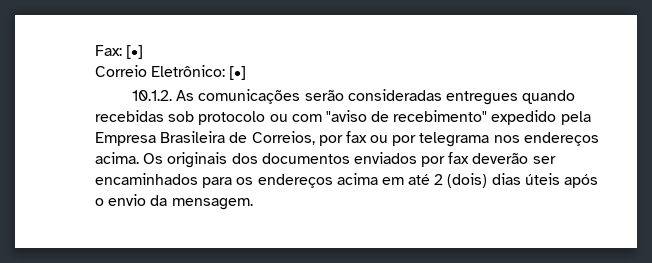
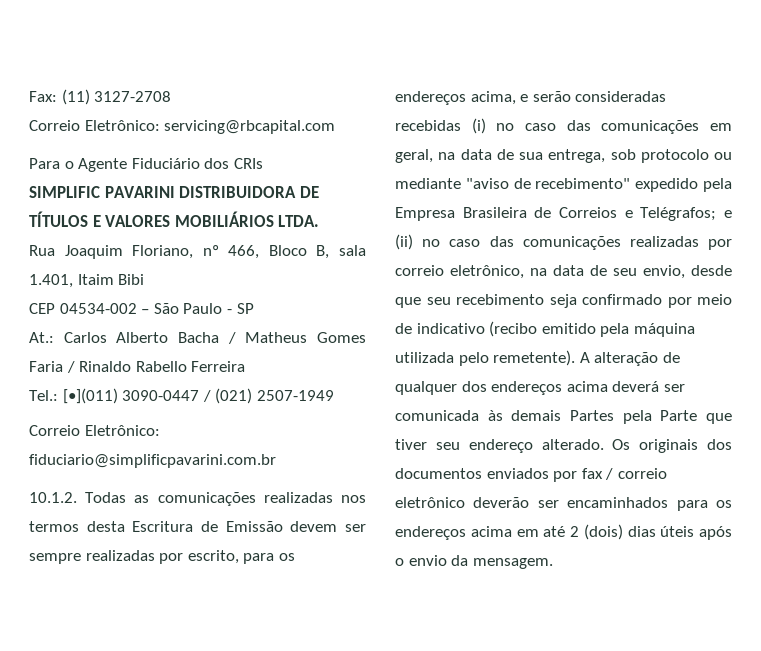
[126,45,144,59] [95,65,247,80] [132,89,576,105] [95,110,164,122] [•] // Correio Eletrônico: [•] // 10.1.2. As comunicações serão consideradas entregues quando recebidas -> [61,89,172,105] [29,120,336,134] [29,158,263,172] [29,186,319,198] [29,211,320,227] [29,245,366,259] [29,274,145,288] [29,303,254,314] [29,332,366,344] [29,361,246,373] [29,388,334,404] [29,425,160,436] [29,454,276,468] [29,492,366,506] [29,521,366,532] [29,550,295,564] [395,91,667,105] [395,118,732,134] [395,149,606,163] (11) 3127-2708 // Correio Eletrônico: servicing@rbcapital.com // Para o Agente Fiduciário dos CRIs // SIMPLIFIC PAVARINI DISTRIBUIDORA DE TÍTULOS E VALORES MOBILIÁRIOS LTDA. // Rua Joaquim Floriano, nº 466, Bloco B, sala 1.401, Itaim Bibi // CEP 04534-002 – São Paulo - SP // At.: Carlos Alberto Bacha / Matheus Gomes Faria / Rinaldo Rabello Ferreira // Tel.: [•](011) 3090-0447 / (021) 2507-1949 // Correio Eletrônico: fiduciario@simplificpavarini.com.br // 10.1.2. Todas as comunicações realizadas nos termos desta Escritura de Emissão devem ser sempre realizadas por escrito, para os endereços acima, e serão consideradas recebidas (i) no caso das comunicações em geral, na data de sua entrega,
[291,114,322,122] com -> [395,178,461,189] mediante
[251,131,599,147] [95,152,139,164] Correios, por fax ou por telegrama nos endereços acima. -> [559,207,732,221] [395,234,732,250] [395,265,732,279] [395,294,732,308] [395,321,695,337] [395,350,680,366] [395,381,685,395] [395,410,732,424] [395,439,604,453] Correios e Telégrafos; e (ii) no caso das comunicações realizadas por correio eletrônico, na data de seu envio, desde que seu recebimento seja confirmado por meio de indicativo (recibo emitido pela máquina utilizada pelo remetente). A alteração de qualquer dos endereços acima deverá ser comunicada às demais Partes pela Parte que tiver seu endereço alterado.
(470, 158) none -> [605,468,667,480] [395,497,465,508] / correio eletrônico

